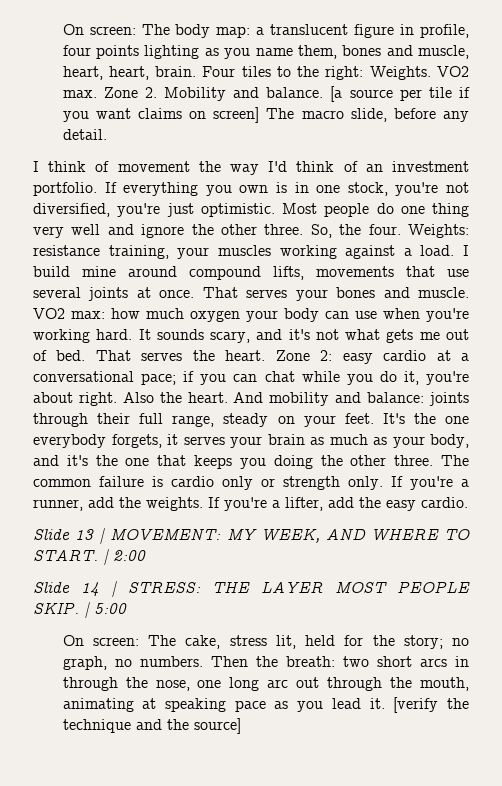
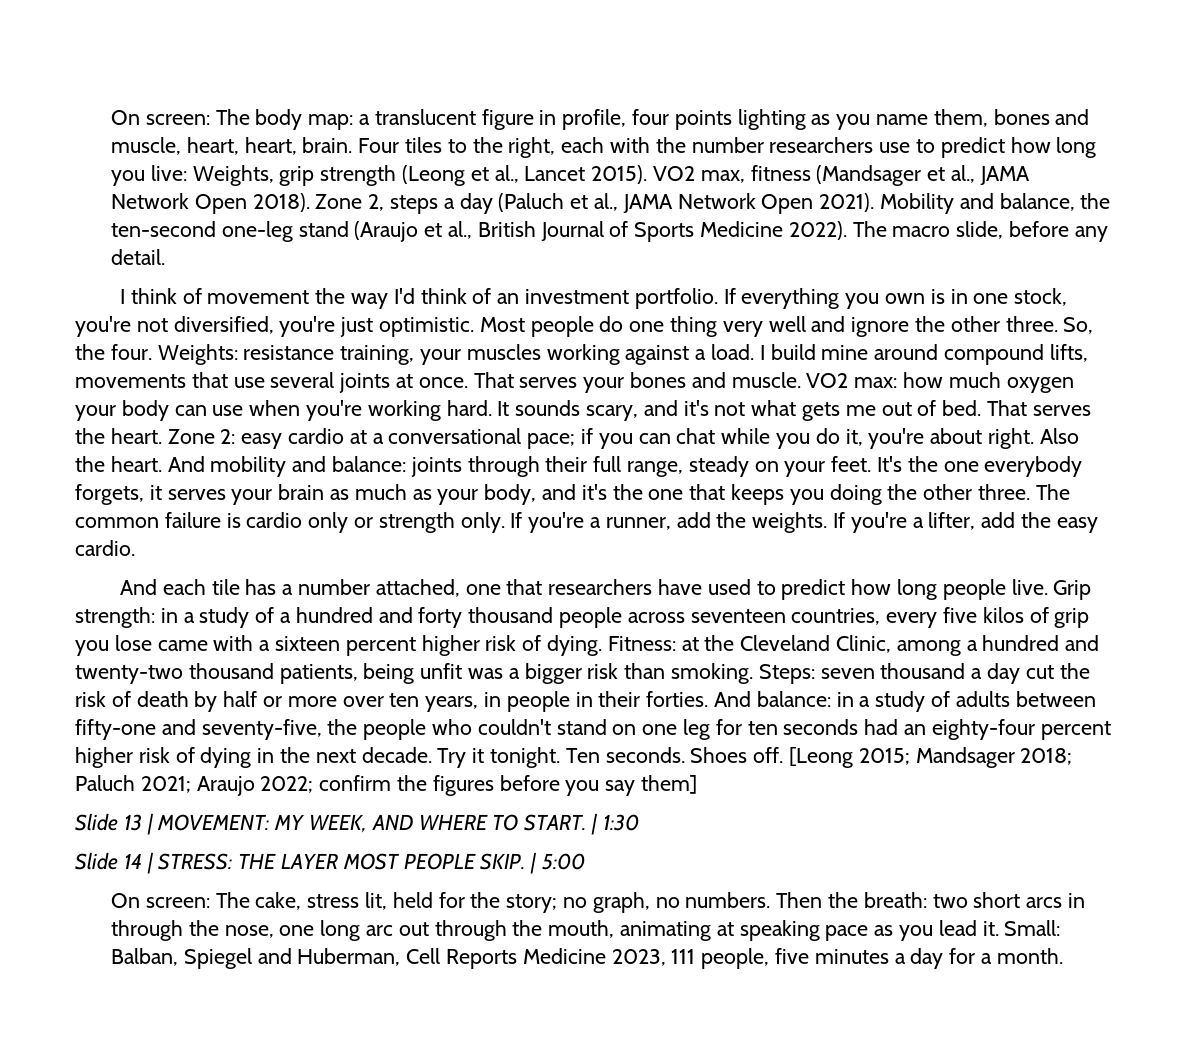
[325,66,470,80] [62,86,470,102] [62,107,260,123] right: Weights. VO2 max. Zone 2. Mobility and balance. [a source per tile if you want claims on screen] -> [508,137,1097,158] [110,165,1030,186] [110,193,1111,214] [110,221,847,242] right, each with the number researchers use to predict how long you live: Weights, grip strength (Leong et al., Lancet 2015). VO2 max, fitness (Mandsager et al., JAMA Network Open 2018). Zone 2, steps a day (Paluch et al., JAMA Network Open 2021). Mobility and balance, the ten-second one-leg stand (Araujo et al., British Journal of Sports Medicine 2022).
(468, 502) none -> [119,579,1092,600] [75,607,1090,628] [75,635,1100,656] [75,663,1090,684] [75,691,1096,712] [75,719,1111,740] [75,747,1073,768] [75,775,698,796] // And each tile has a number attached, one that researchers have used to predict how long people live. Grip strength: in a study of a hundred and forty thousand people across seventeen countries, every five kilos of grip you lose came with a sixteen percent higher risk of dying. Fitness: at the Cleveland Clinic, among a hundred and twenty-two thousand patients, being unfit was a bigger risk than smoking. Steps: seven thousand a day cut the risk of death by half or more over ten years, in people in their forties. And balance: in a study of adults between fifty-one and seventy-five, the people who couldn't stand on one leg for ten seconds had an eighty-four percent higher risk of dying in the next decade. Try it tonight. Ten seconds. Shoes off. [Leong 2015; Mandsager 2018; Paluch 2021; Araujo 2022; confirm the figures before you say them]
[113,550,146,561] 2:00 -> [602,814,639,831] 1:30
[393,697,470,713] [62,718,241,734] [verify the technique and the source] -> [1004,920,1061,936] [110,948,1063,969] Small: Balban, Spiegel and Huberman, Cell Reports Medicine 2023, 111 people, five minutes a day for a month.

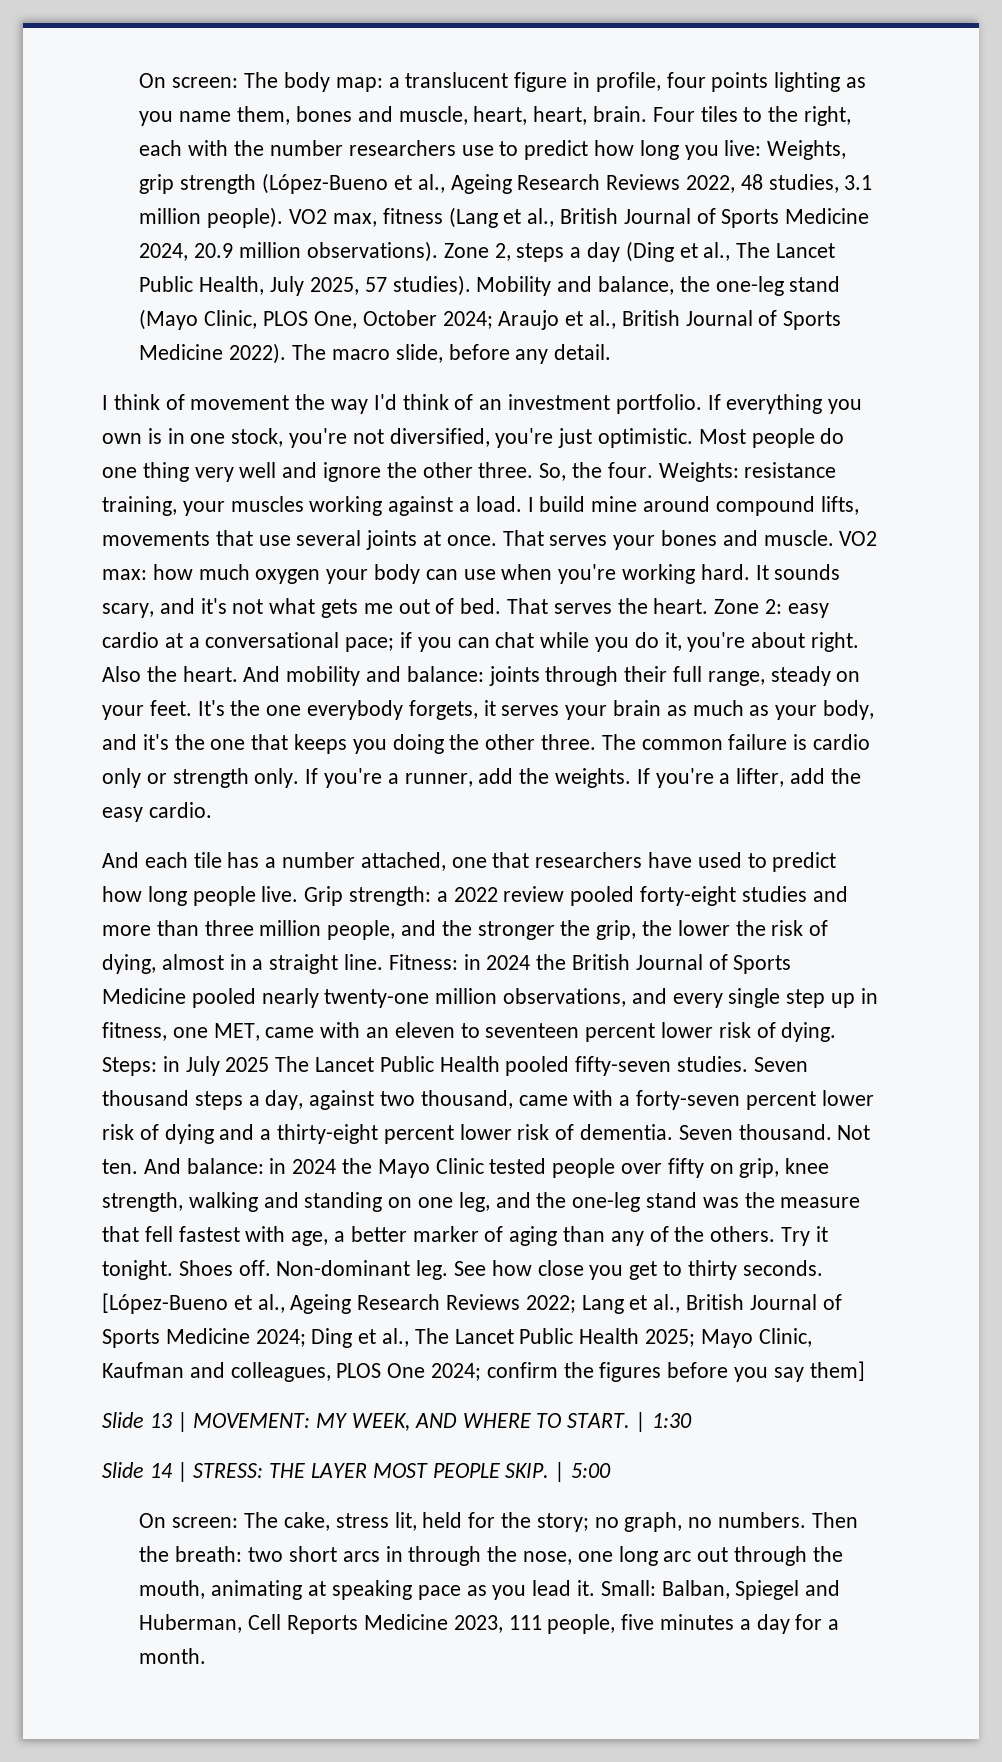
[401,165,648,186] (Leong et al., Lancet 2015). -> [262,173,873,194] [139,207,284,228] (López-Bueno et al., Ageing Research Reviews 2022, 48 studies, 3.1 million people).
[816,165,1030,186] [110,193,310,214] (Mandsager et al., JAMA Network Open 2018). -> [448,207,870,228] [139,241,438,262] (Lang et al., British Journal of Sports Medicine 2024, 20.9 million observations).
[498,193,875,214] (Paluch et al., JAMA Network Open 2021). -> [625,241,835,262] [139,275,471,296] (Ding et al., The Lancet Public Health, July 2025, 57 studies).
[110,221,419,242] ten-second one-leg stand (Araujo -> [715,276,841,296] [139,309,560,330] one-leg stand (Mayo Clinic, PLOS One, October 2024; Araujo
[160,607,1090,628] [75,635,1100,656] [75,663,1090,684] [75,691,1096,712] [75,719,1111,740] [75,747,1073,768] [75,775,314,796] in a study of a hundred and forty thousand people across seventeen countries, every five kilos of grip you lose came with a sixteen percent higher risk of dying. Fitness: at the Cleveland Clinic, among a hundred and twenty-two thousand patients, being unfit was a bigger risk than smoking. Steps: seven thousand a day cut the risk of death by half or more over ten years, in people in their forties. And balance: in a study of adults between fifty-one and seventy-five, the people who couldn't stand on one leg for ten seconds had an eighty-four percent higher risk of dying in the next decade. Try it tonight. Ten seconds. Shoes off. [Leong 2015; Mandsager 2018; Paluch 2021; Araujo 2022; -> [436,886,848,906] [102,920,829,940] [102,954,792,974] [102,988,878,1008] [102,1022,837,1042] [102,1056,808,1076] [102,1090,874,1110] [102,1124,871,1144] [102,1158,830,1178] [102,1192,861,1212] [102,1226,828,1246] [102,1260,823,1280] [102,1293,842,1314] [102,1328,812,1348] [102,1362,482,1382] a 2022 review pooled forty-eight studies and more than three million people, and the stronger the grip, the lower the risk of dying, almost in a straight line. Fitness: in 2024 the British Journal of Sports Medicine pooled nearly twenty-one million observations, and every single step up in fitness, one MET, came with an eleven to seventeen percent lower risk of dying. Steps: in July 2025 The Lancet Public Health pooled fifty-seven studies. Seven thousand steps a day, against two thousand, came with a forty-seven percent lower risk of dying and a thirty-eight percent lower risk of dementia. Seven thousand. Not ten. And balance: in 2024 the Mayo Clinic tested people over fifty on grip, knee strength, walking and standing on one leg, and the one-leg stand was the measure that fell fastest with age, a better marker of aging than any of the others. Try it tonight. Shoes off. Non-dominant leg. See how close you get to thirty seconds. [López-Bueno et al., Ageing Research Reviews 2022; Lang et al., British Journal of Sports Medicine 2024; Ding et al., The Lancet Public Health 2025; Mayo Clinic, Kaufman and colleagues, PLOS One 2024;

